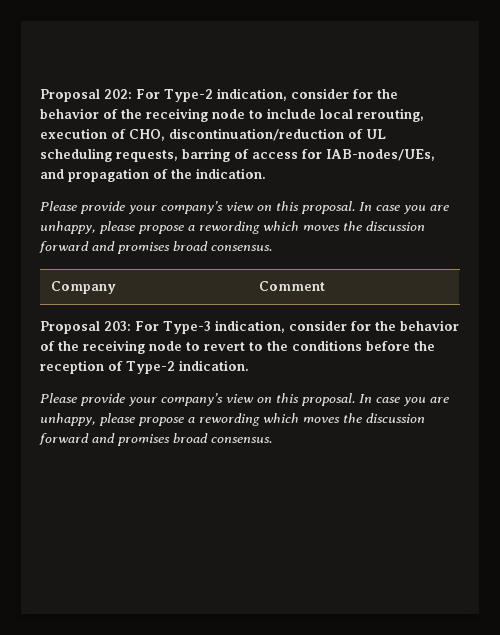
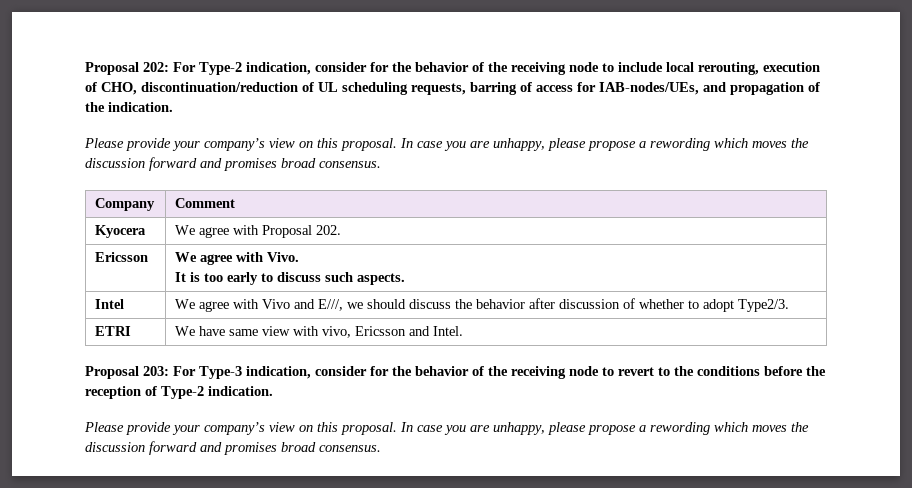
(325, 286) none -> [94,225,146,238] [174,225,341,238] [94,252,148,262] [174,252,299,265] [174,272,405,285] [94,299,124,309] [174,298,789,312] [94,326,131,336] [174,326,463,338] // Kyocera | We agree with Proposal 202. // Ericsson | We agree with Vivo. // It is too early to discuss such aspects. // Intel | We agree with Vivo and E///, we should discuss the behavior after discussion of whether to adopt Type2/3. // ETRI | We have same view with vivo, Ericsson and Intel.

